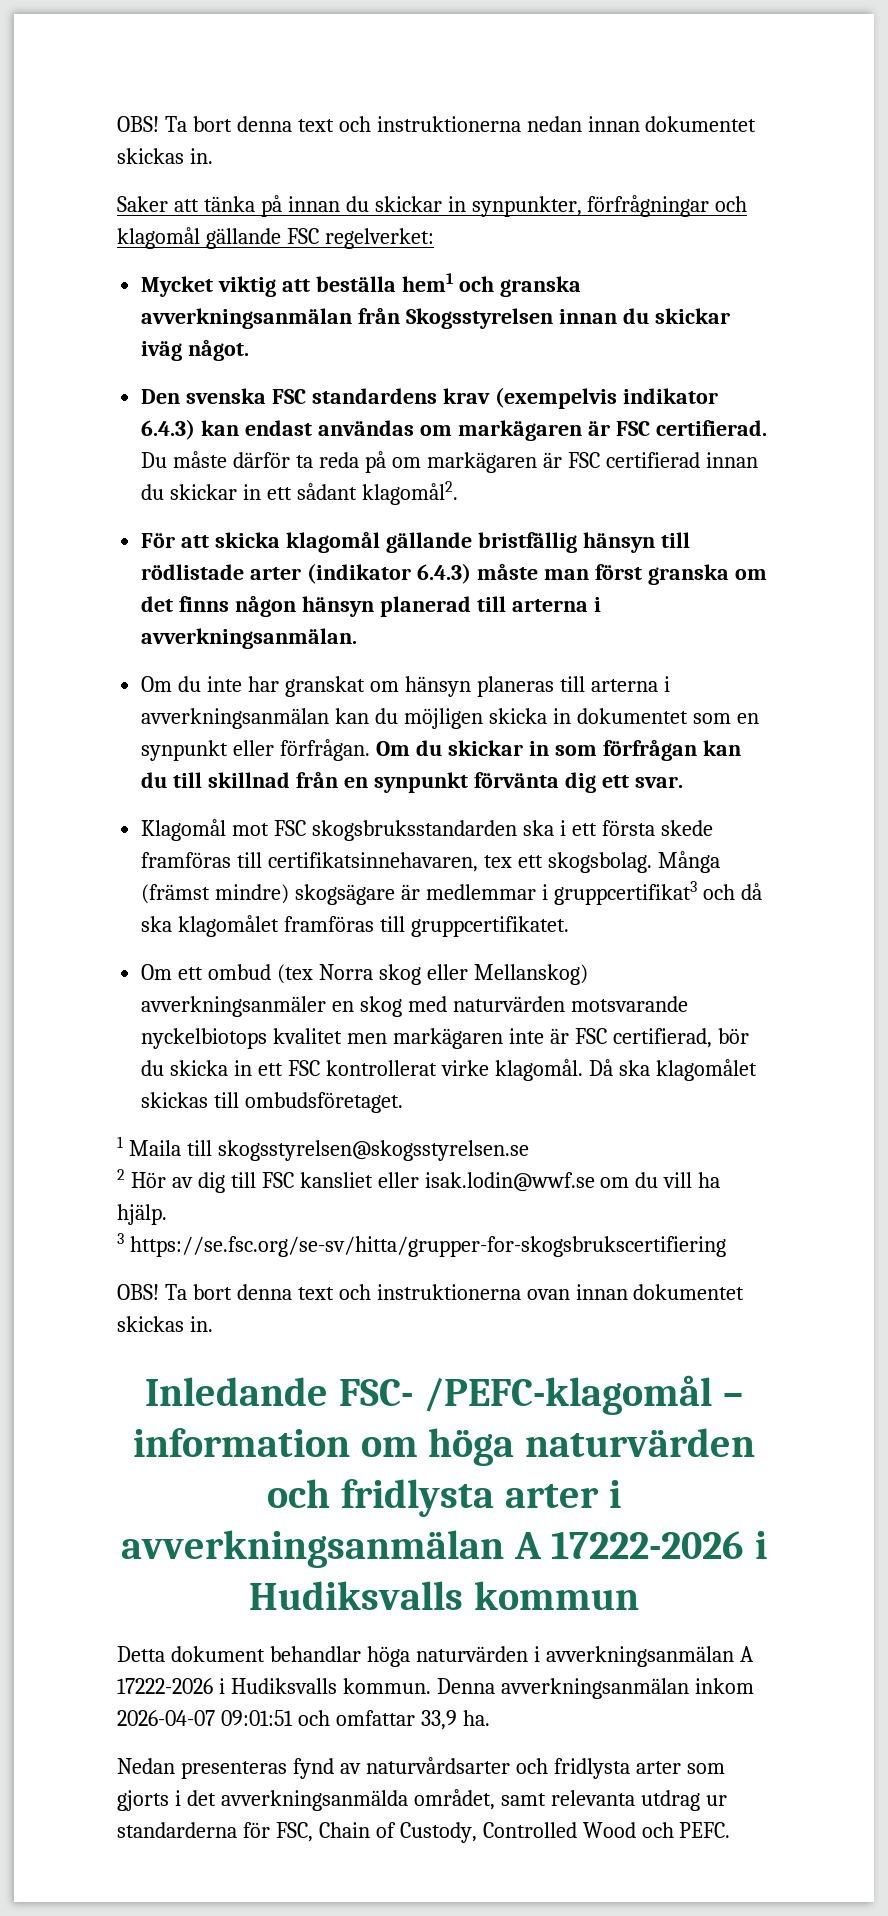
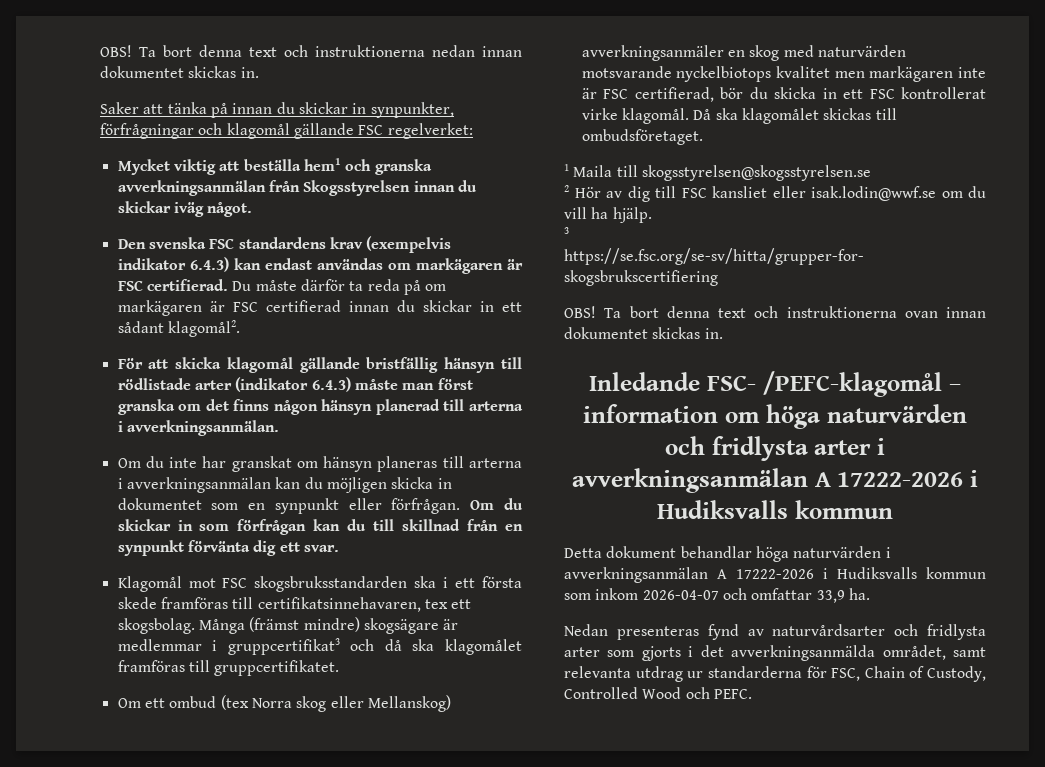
[342,1678,689,1699] kommun. Denna avverkningsanmälan -> [926,567,986,579] [564,593,591,600] kommun som
[220,1710,293,1726] 09:01:51 -> (719, 595) none

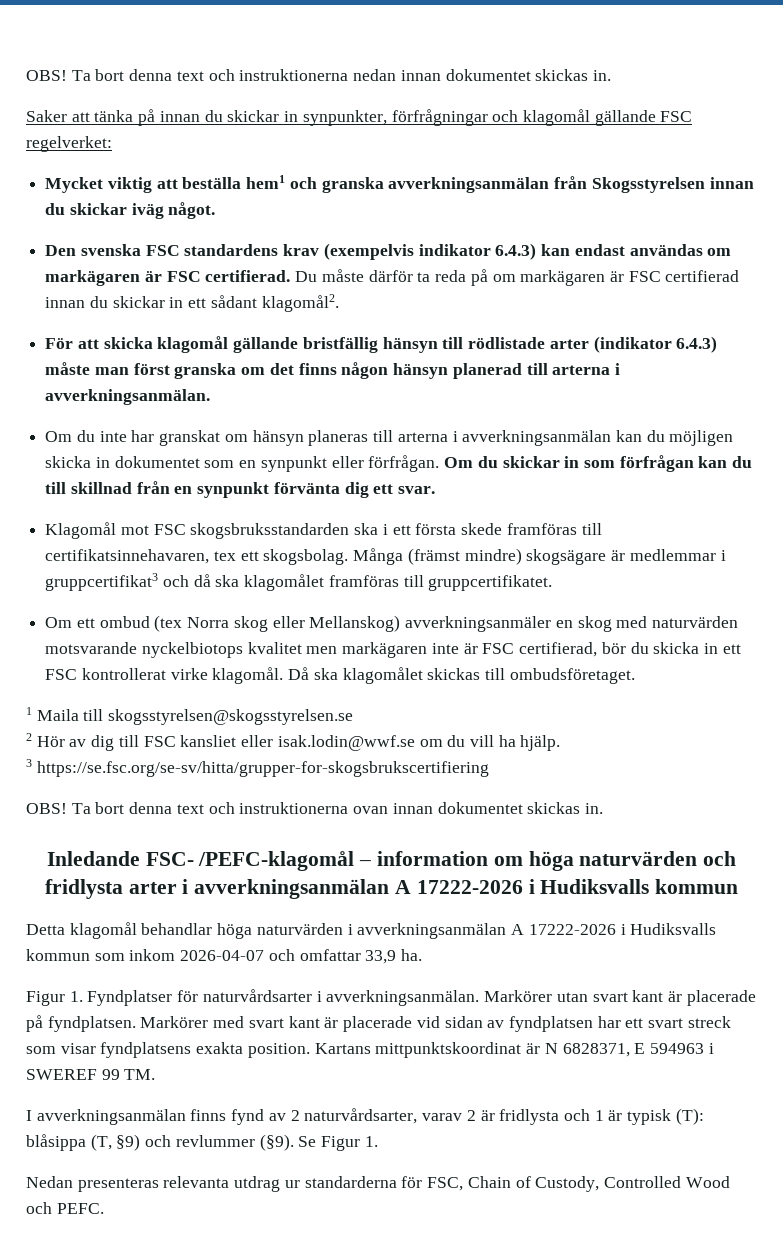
[606,546,677,558] dokument -> [69,922,137,939] klagomål
[564,624,986,640] [564,645,986,661] Nedan presenteras fynd av naturvårdsarter och fridlysta arter som gjorts i det avverkningsanmälda området, samt -> [26,989,756,1006] [26,1015,731,1032] [26,1042,714,1058] [26,1069,156,1080] [26,1108,704,1125] [26,1134,378,1151] [26,1176,159,1192] Figur 1. Fyndplatser för naturvårdsarter i avverkningsanmälan. Markörer utan svart kant är placerade på fyndplatsen. Markörer med svart kant är placerade vid sidan av fyndplatsen har ett svart streck som visar fyndplatsens exakta position. Kartans mittpunktskoordinat är N 6828371, E 594963 i SWEREF 99 TM. // I avverkningsanmälan finns fynd av 2 naturvårdsarter, varav 2 är fridlysta och 1 är typisk (T): blåsippa (T, §9) och revlummer (§9). Se Figur 1. // Nedan presenteras

